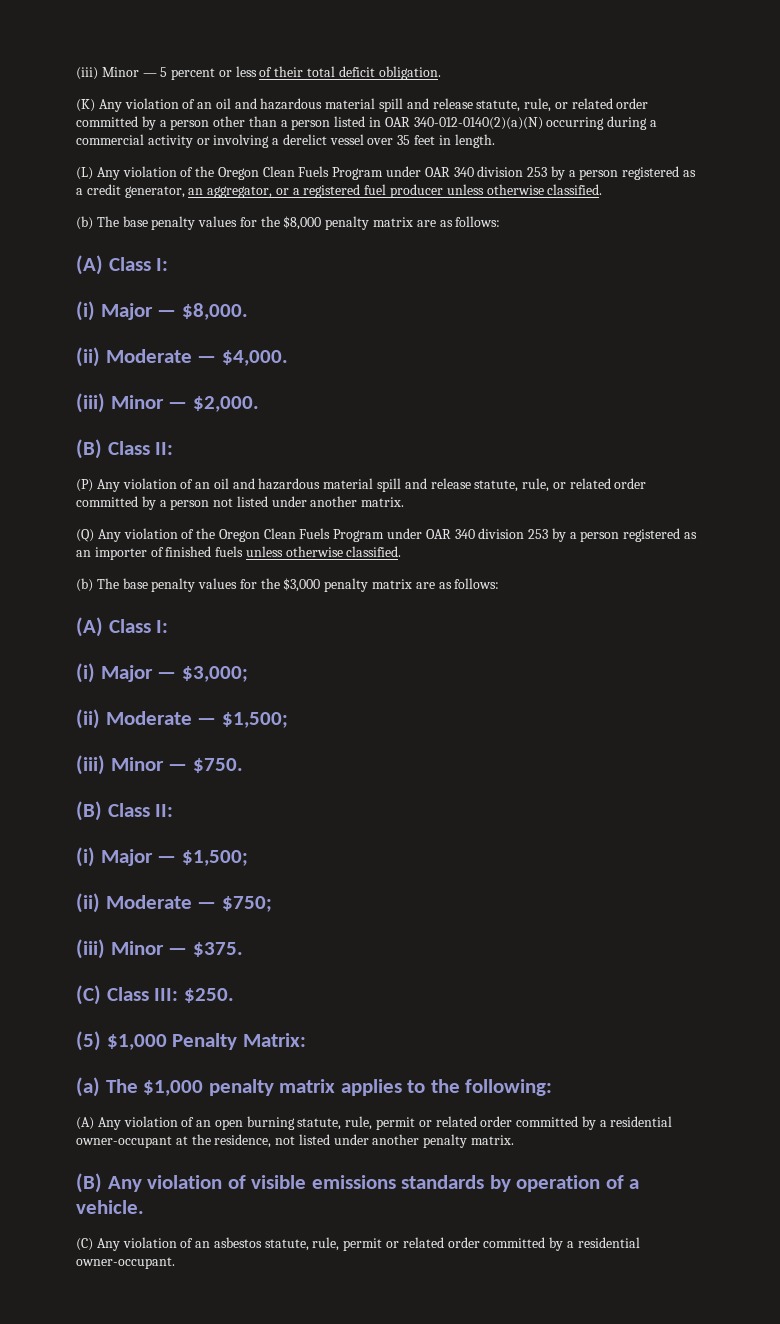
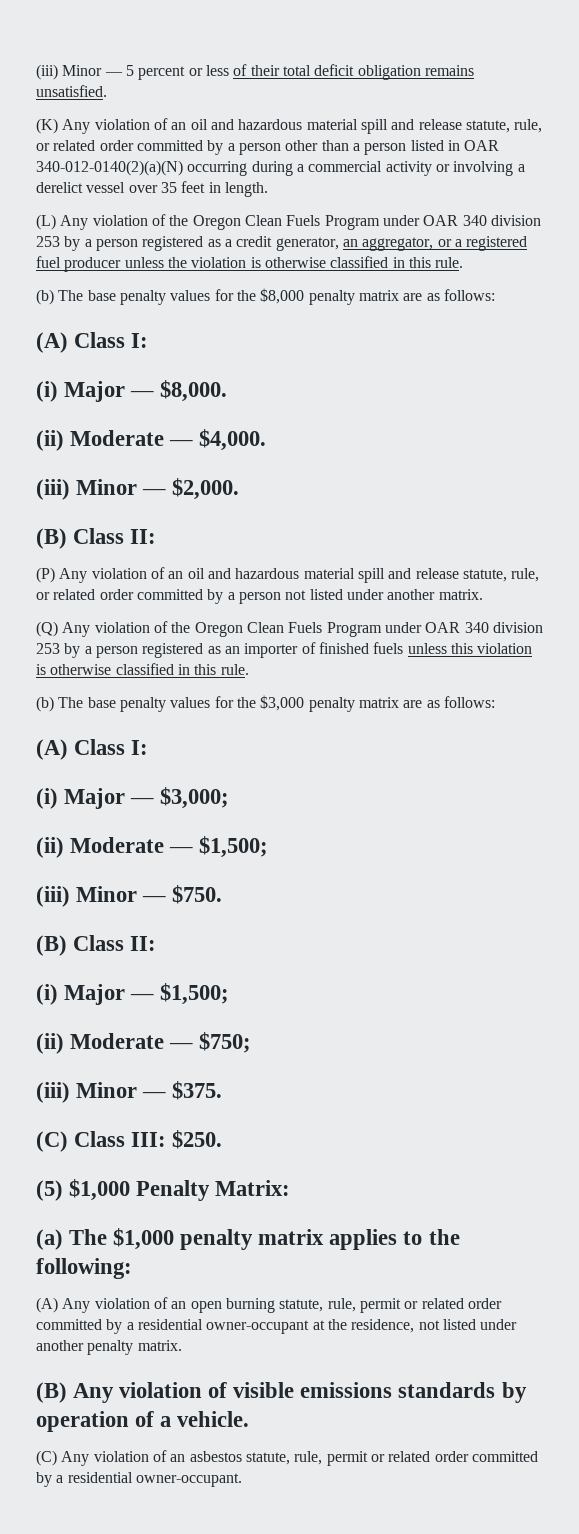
[378,66,441,80] obligation. -> [357,65,474,80] [36,85,107,97] obligation remains unsatisfied.
[486,184,603,195] otherwise classified. -> [167,256,464,268] the violation is otherwise classified in this rule.
[285,546,402,557] otherwise classified. -> [450,643,533,654] [36,663,249,675] this violation is otherwise classified in this rule.

